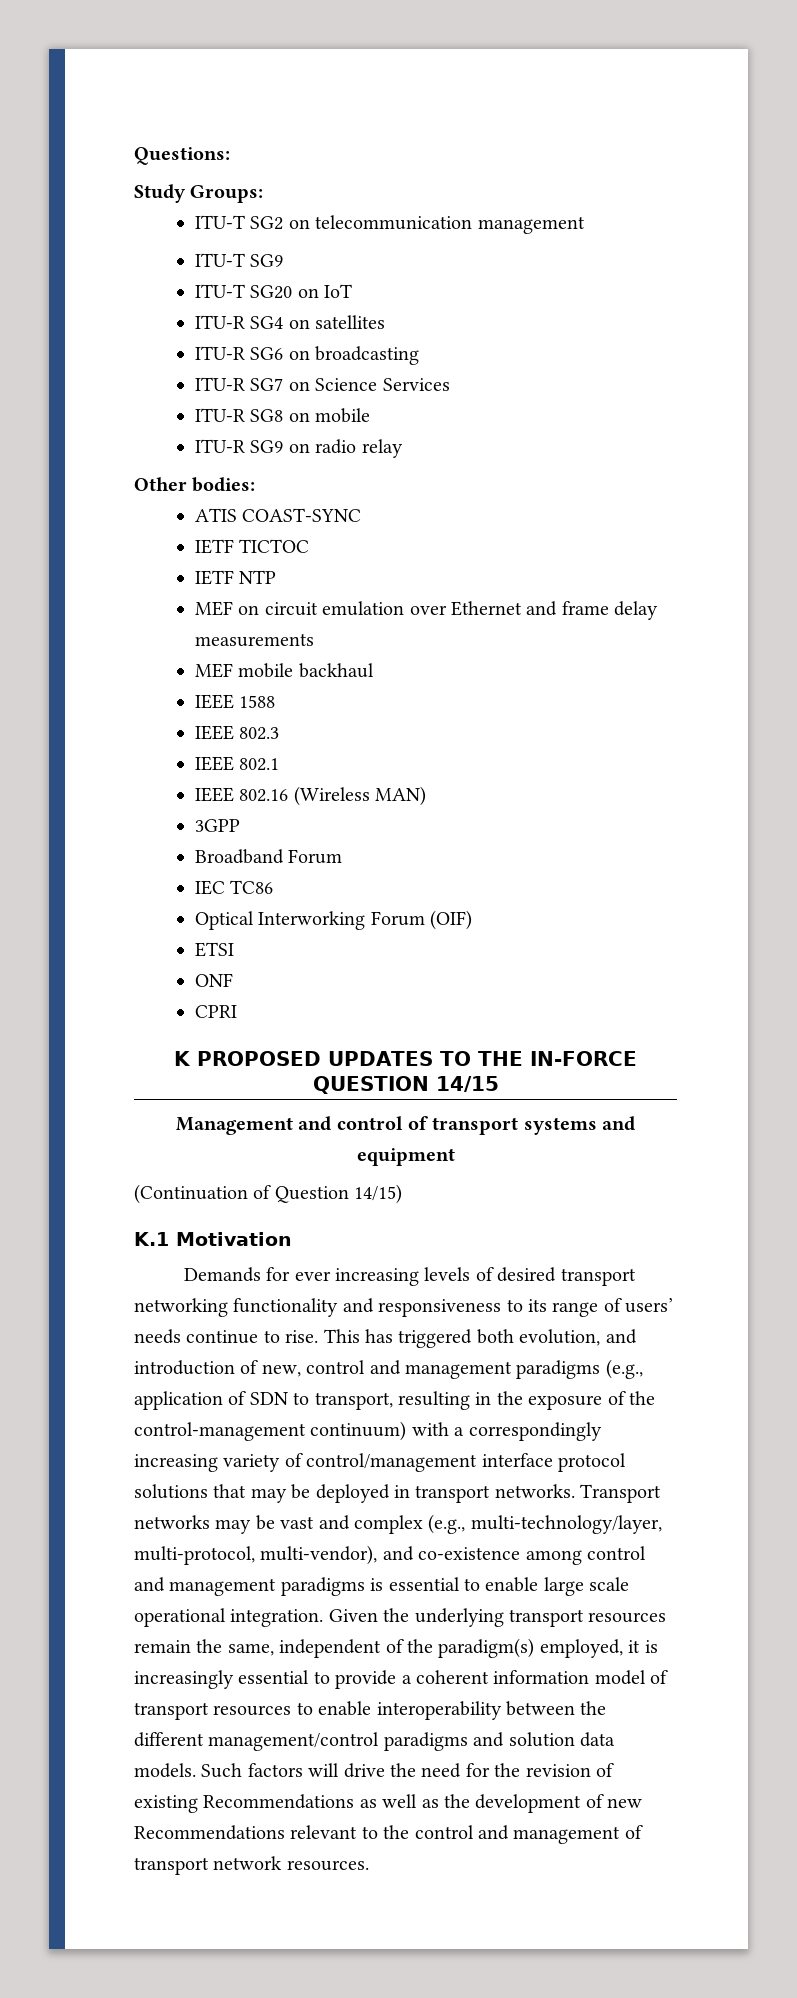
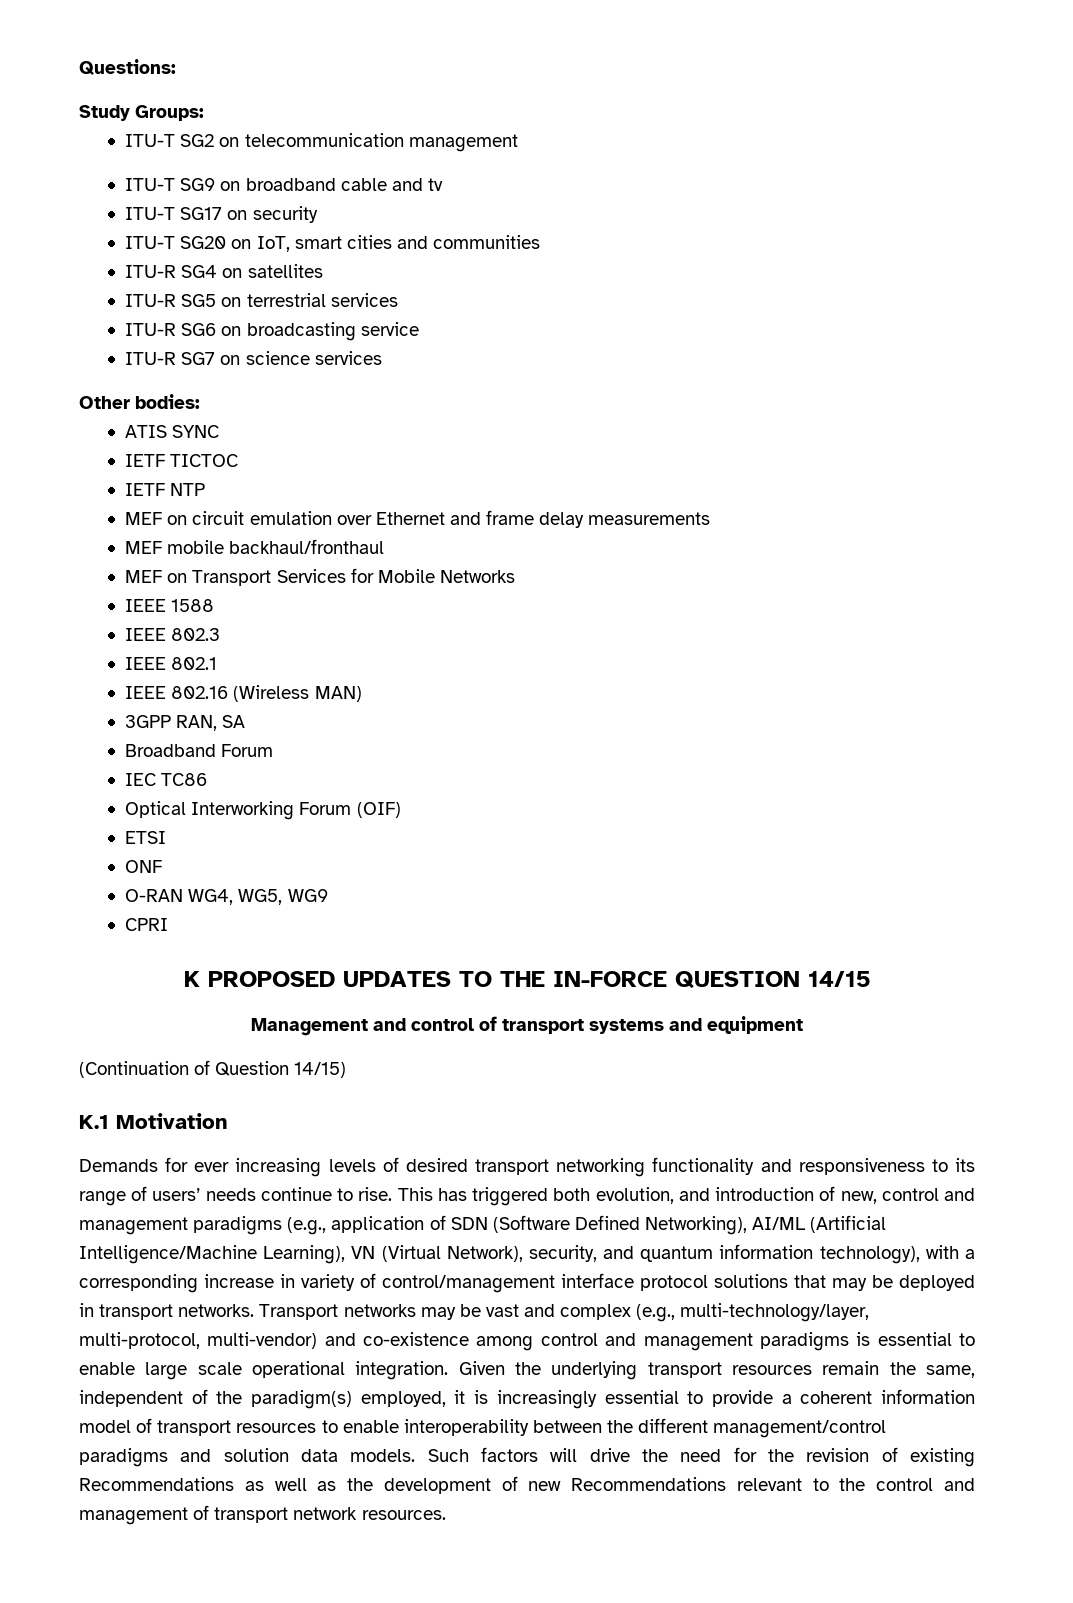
[194,284,353,299] // ITU-T SG20 on IoT -> [220,178,443,191] [125,206,318,223] [125,235,541,252] on broadband cable and tv // ITU-T SG17 on security // ITU-T SG20 on IoT, smart cities and communities
(386, 322) none -> [125,293,398,307] // ITU-R SG5 on terrestrial services
(420, 355) none -> [360,322,419,336] service
[315,378,450,391] [194,408,371,423] [194,439,403,458] Science Services // ITU-R SG8 on mobile // ITU-R SG9 on radio relay -> [245,351,382,365] science services
[242,508,362,522] COAST-SYNC -> [172,425,220,438] SYNC
[298,663,374,678] backhaul -> [229,539,385,554] [125,568,515,586] backhaul/fronthaul // MEF on Transport Services for Mobile Networks
(240, 825) none -> [176,715,246,731] RAN, SA
(233, 980) none -> [125,889,328,905] // O-RAN WG4, WG5, WG9
[293,1391,655,1410] [134,1421,602,1441] [134,1454,218,1472] to transport, resulting in the exposure of the control-management continuum) with a correspondingly increasing -> [492,1215,887,1235] [79,1244,976,1264] [79,1274,295,1293] (Software Defined Networking), AI/ML (Artificial Intelligence/Machine Learning), VN (Virtual Network), security, and quantum information technology), with a corresponding increase in
[260,1545,378,1565] multi-vendor), -> [207,1332,318,1349] multi-vendor)

